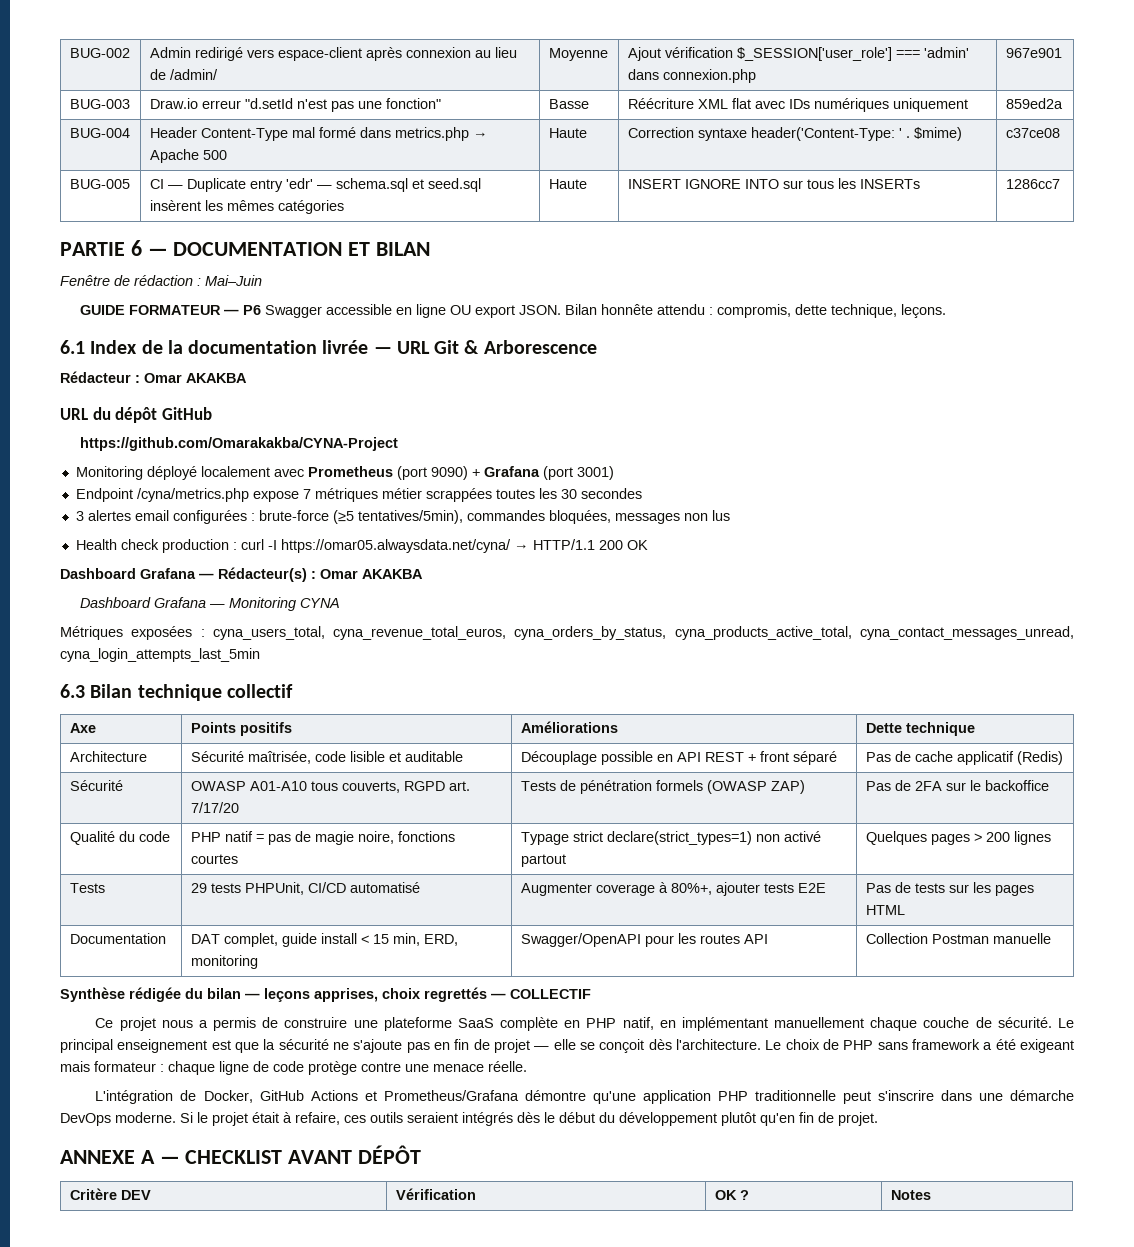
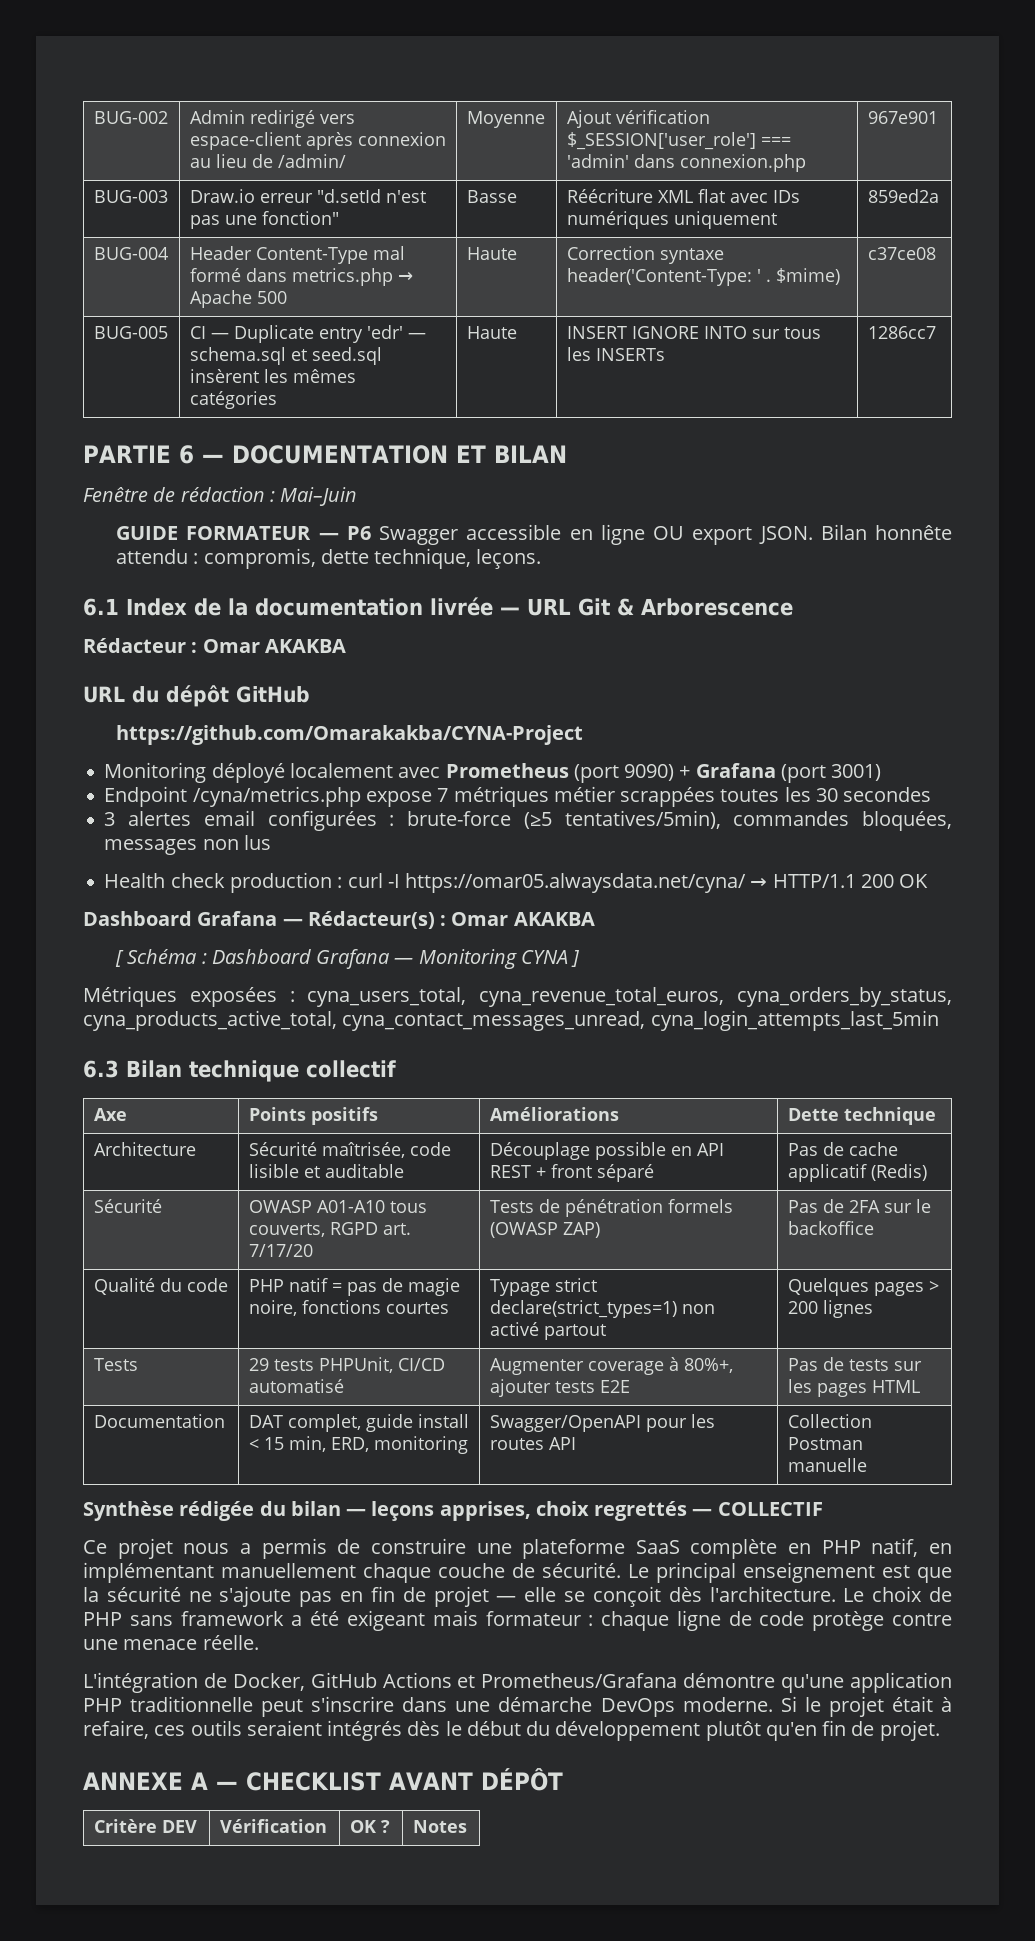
(423, 574) none -> [115,949,207,967] [ Schéma :
(341, 603) none -> [571,950,581,967] ]

